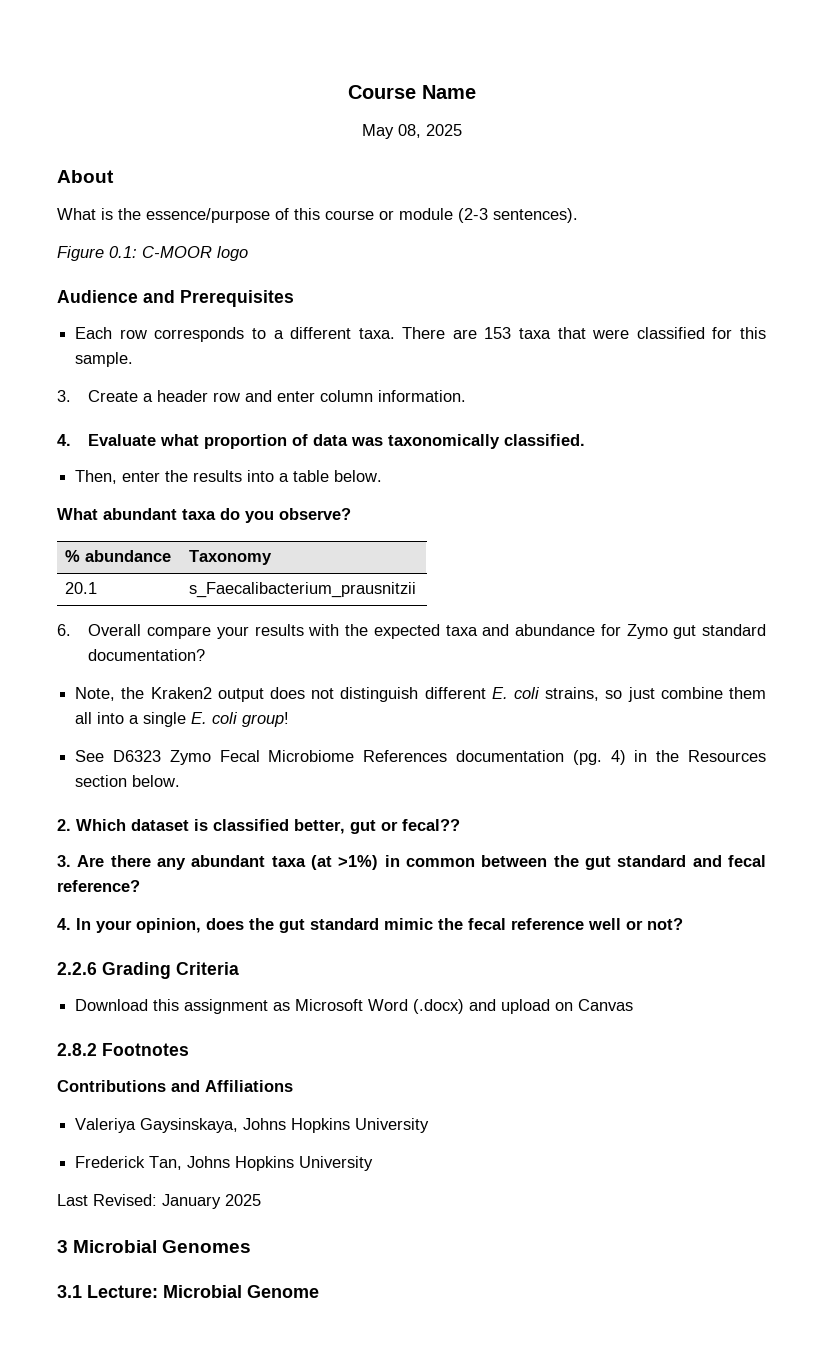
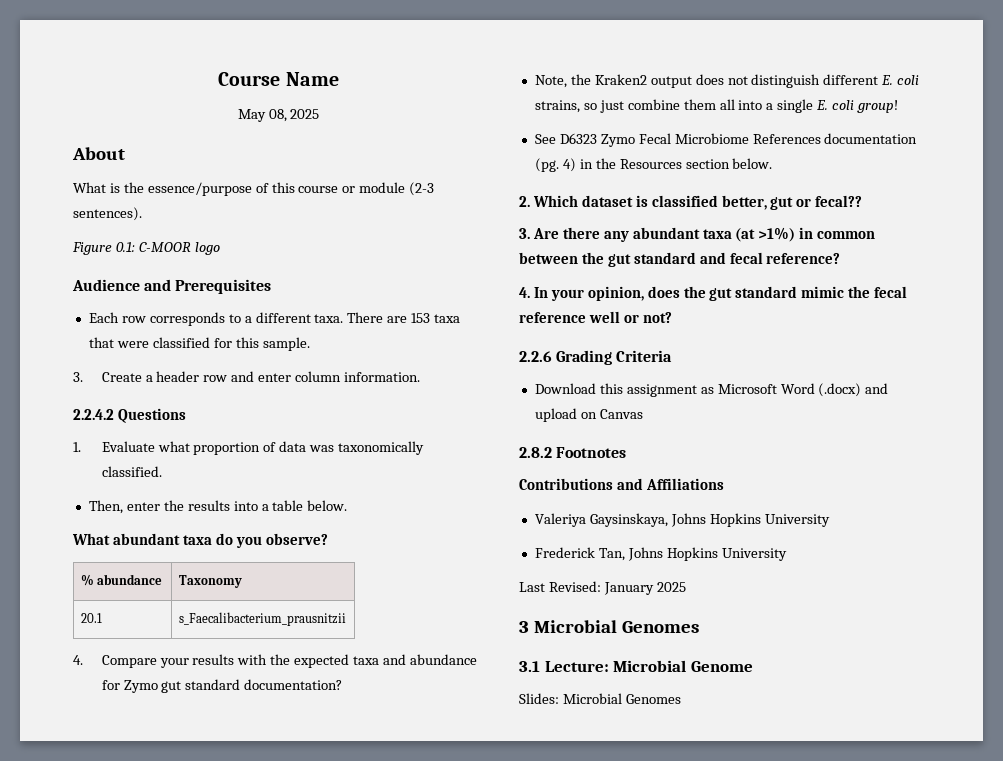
[57,434,71,446] 4. -> [73,408,186,423] [73,442,81,452] 2.2.4.2 Questions // 1.
[57,624,212,639] 6. Overall compare -> [73,655,157,668] 4. Compare
(319, 1291) none -> [519,693,681,704] // Slides: Microbial Genomes

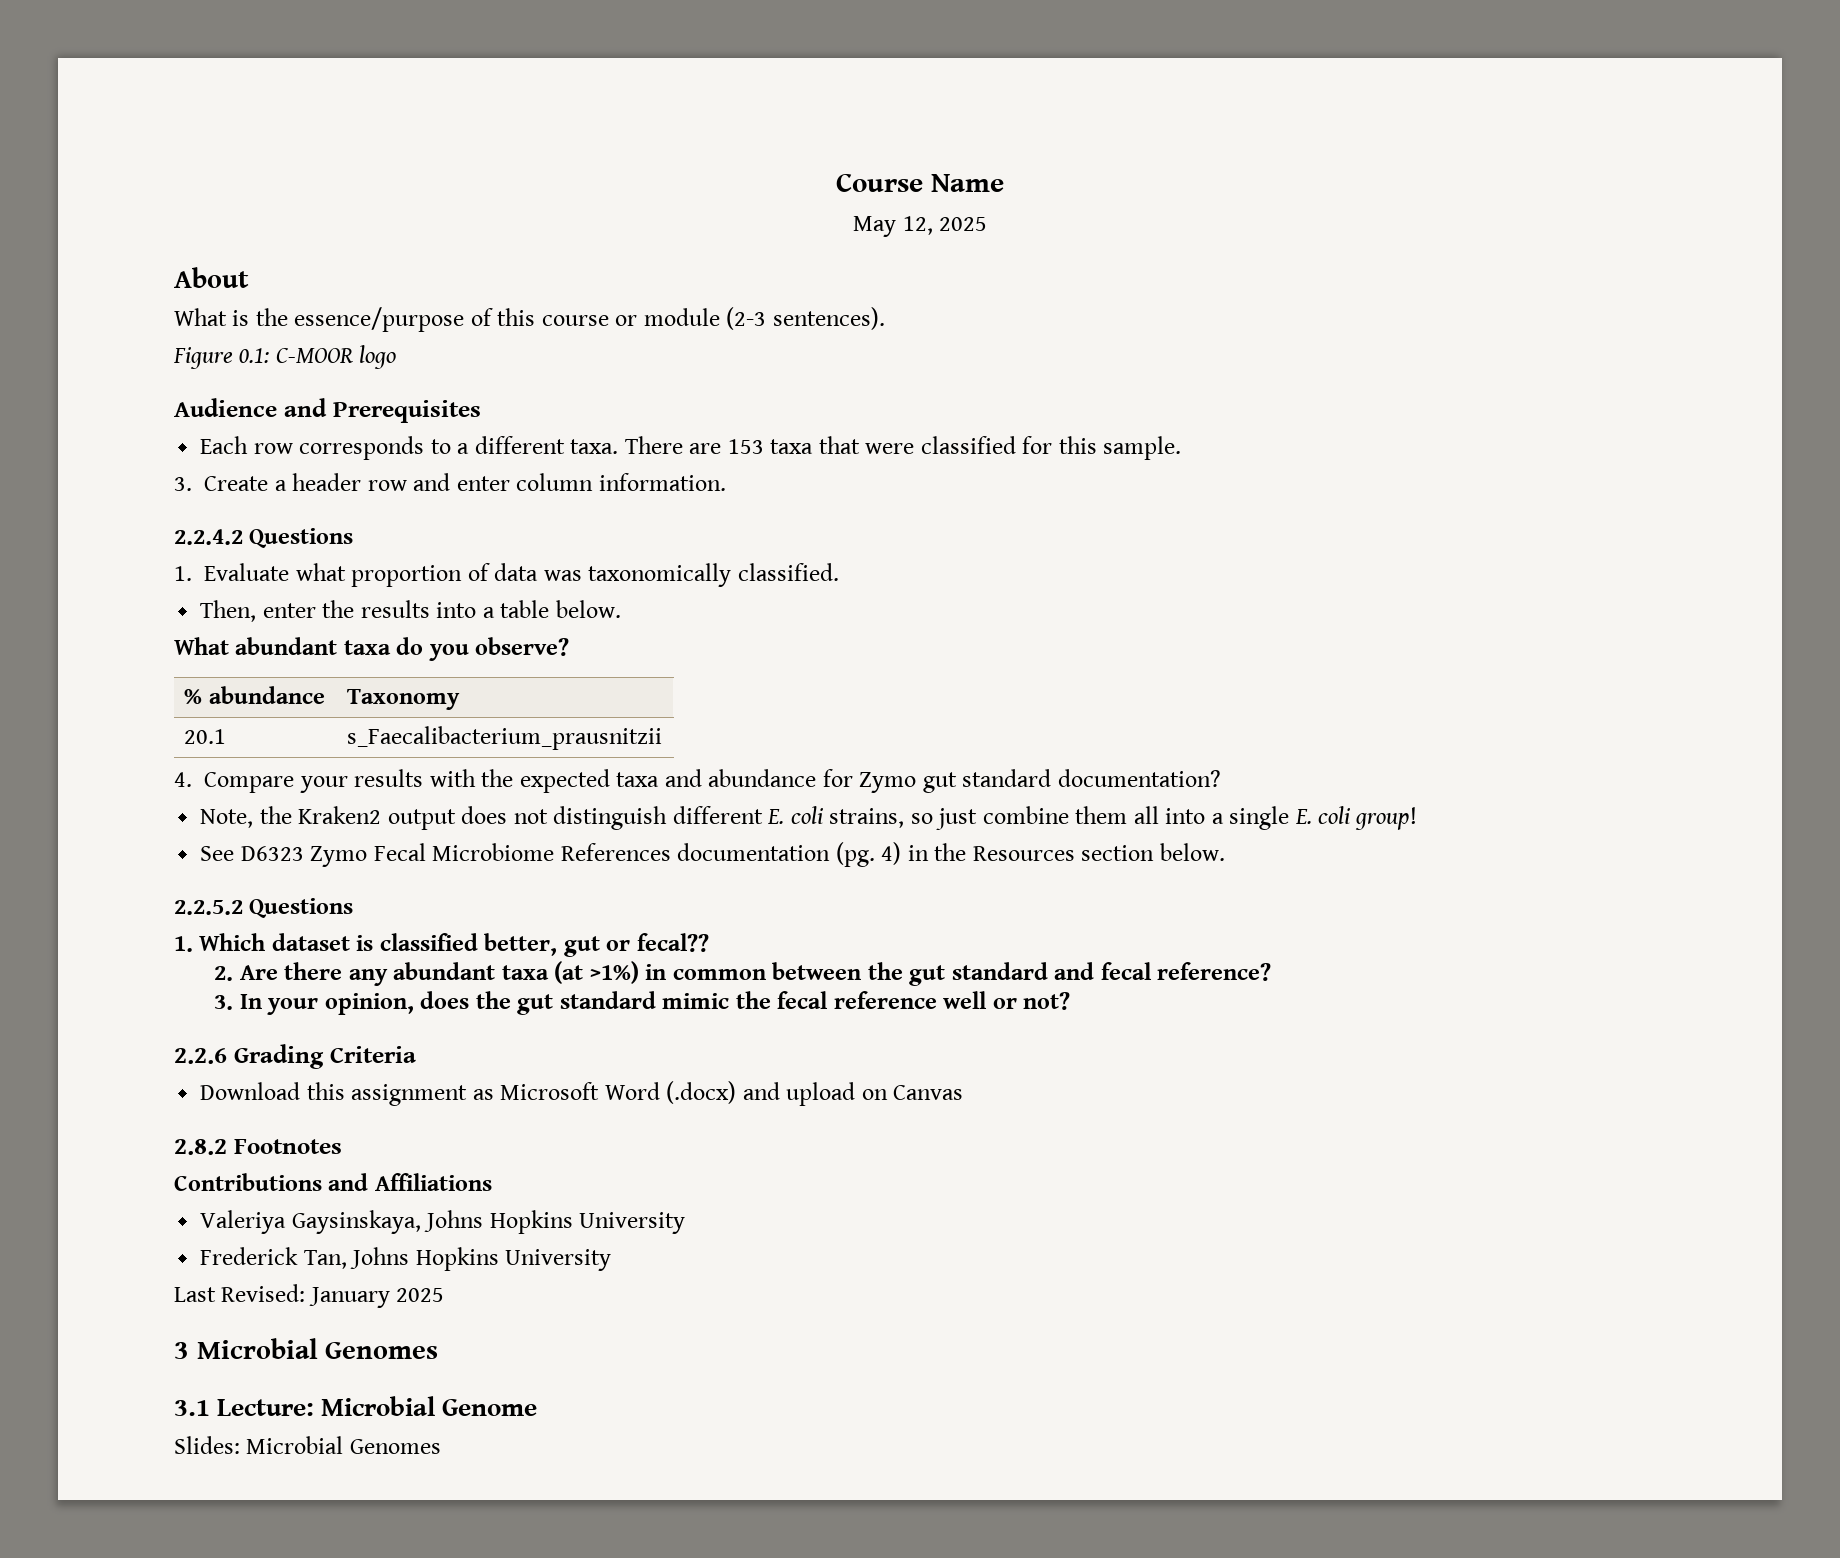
[268,109,287,122] 08, -> [902,216,933,235] 12,
[519,196,530,207] 2. -> [174,898,354,918] [174,936,193,952] 2.2.5.2 Questions // 1.
[519,228,530,239] 3. -> [214,966,234,981] 2.
[519,287,530,298] 4. -> [214,995,234,1010] 3.

